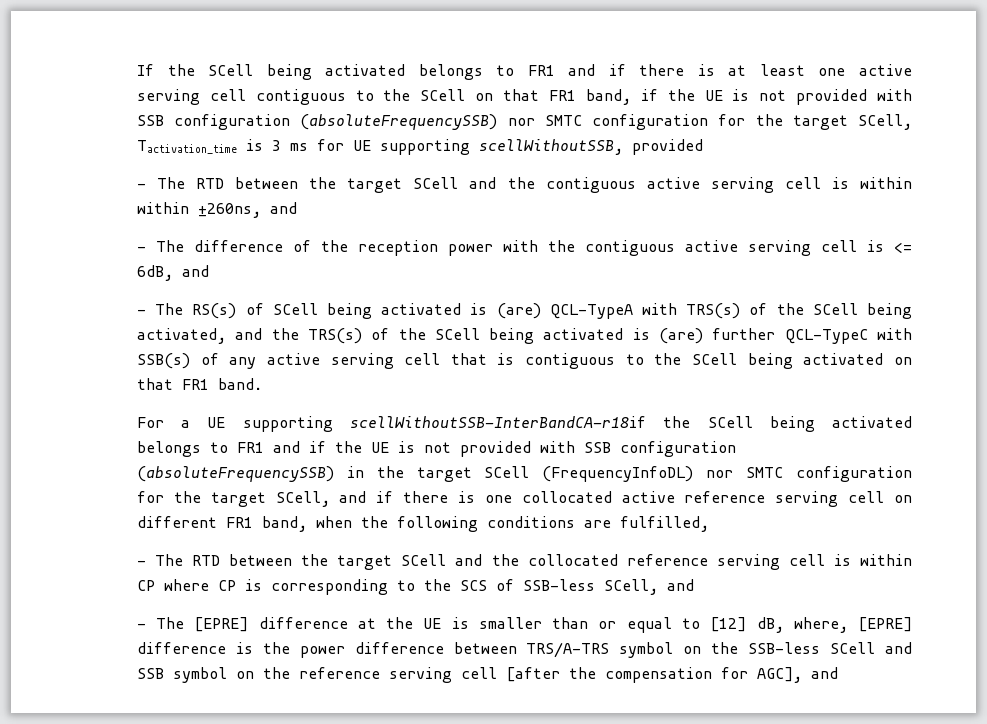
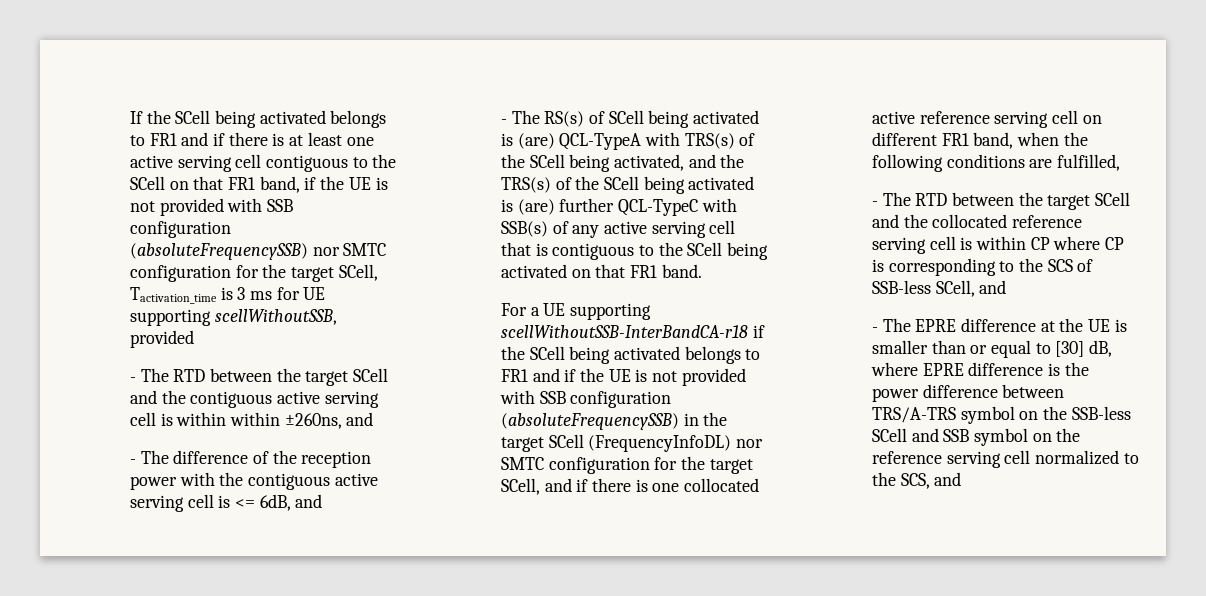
[349,416,646,428] scellWithoutSSB-InterBandCA-r18if -> [500,325,765,338] scellWithoutSSB-InterBandCA-r18 if
[194,617,249,632] [EPRE] -> [915,319,957,332] EPRE
[710,617,913,633] [12] dB, where, [EPRE] -> [1055,340,1113,357] [870,362,964,376] [30] dB, where EPRE
[505,667,802,683] [after the compensation for AGC], -> [1034,450,1139,465] [871,472,930,489] normalized to the SCS,

